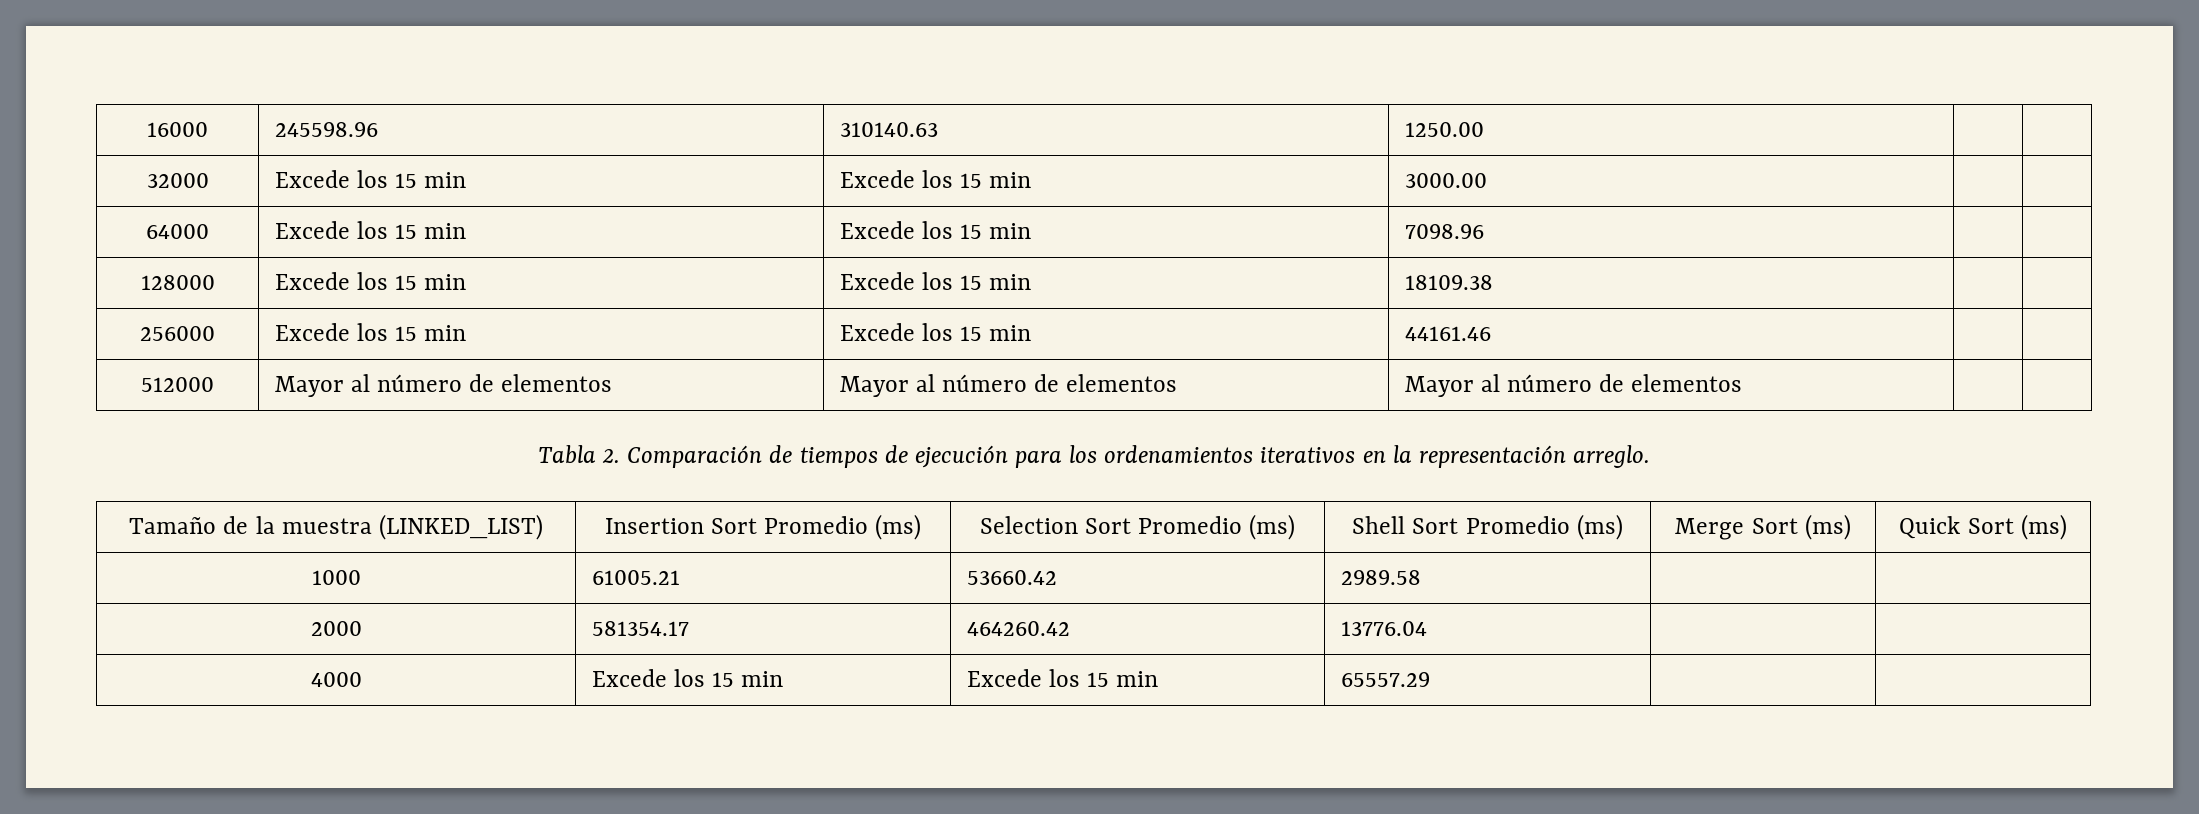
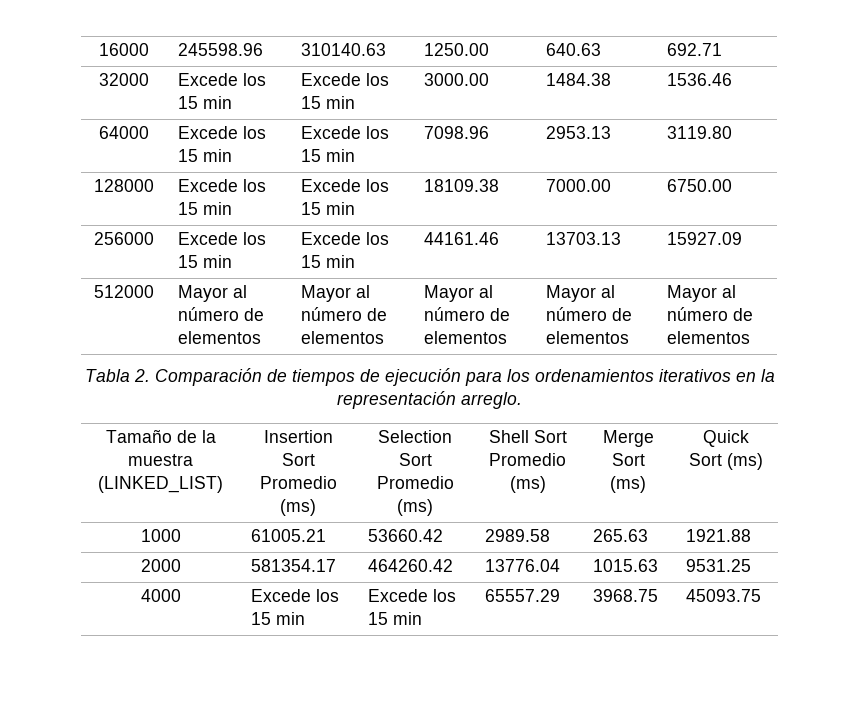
(1484, 129) | -> [546,43,602,56] [667,43,723,56] 640.63 | 692.71
(1487, 180) | -> [546,73,612,86] [667,73,733,86] 1484.38 | 1536.46
(1484, 231) | -> [546,126,612,139] [667,126,733,139] 2953.13 | 3119.80
(1493, 282) | -> [546,179,612,192] [667,179,733,192] 7000.00 | 6750.00
(1491, 333) | -> [546,232,622,245] [667,232,743,245] 13703.13 | 15927.09
(1743, 383) | -> [546,285,616,302] [546,307,633,321] [546,331,630,344] [667,285,737,302] [667,307,754,321] [667,331,751,344] Mayor al número de elementos | Mayor al número de elementos
(1421, 577) | -> [593,529,649,542] [686,529,752,542] 265.63 | 1921.88
(1427, 628) | -> [593,559,659,572] [686,559,752,572] 1015.63 | 9531.25
(1430, 679) | -> [593,589,659,602] [686,589,762,602] 3968.75 | 45093.75

